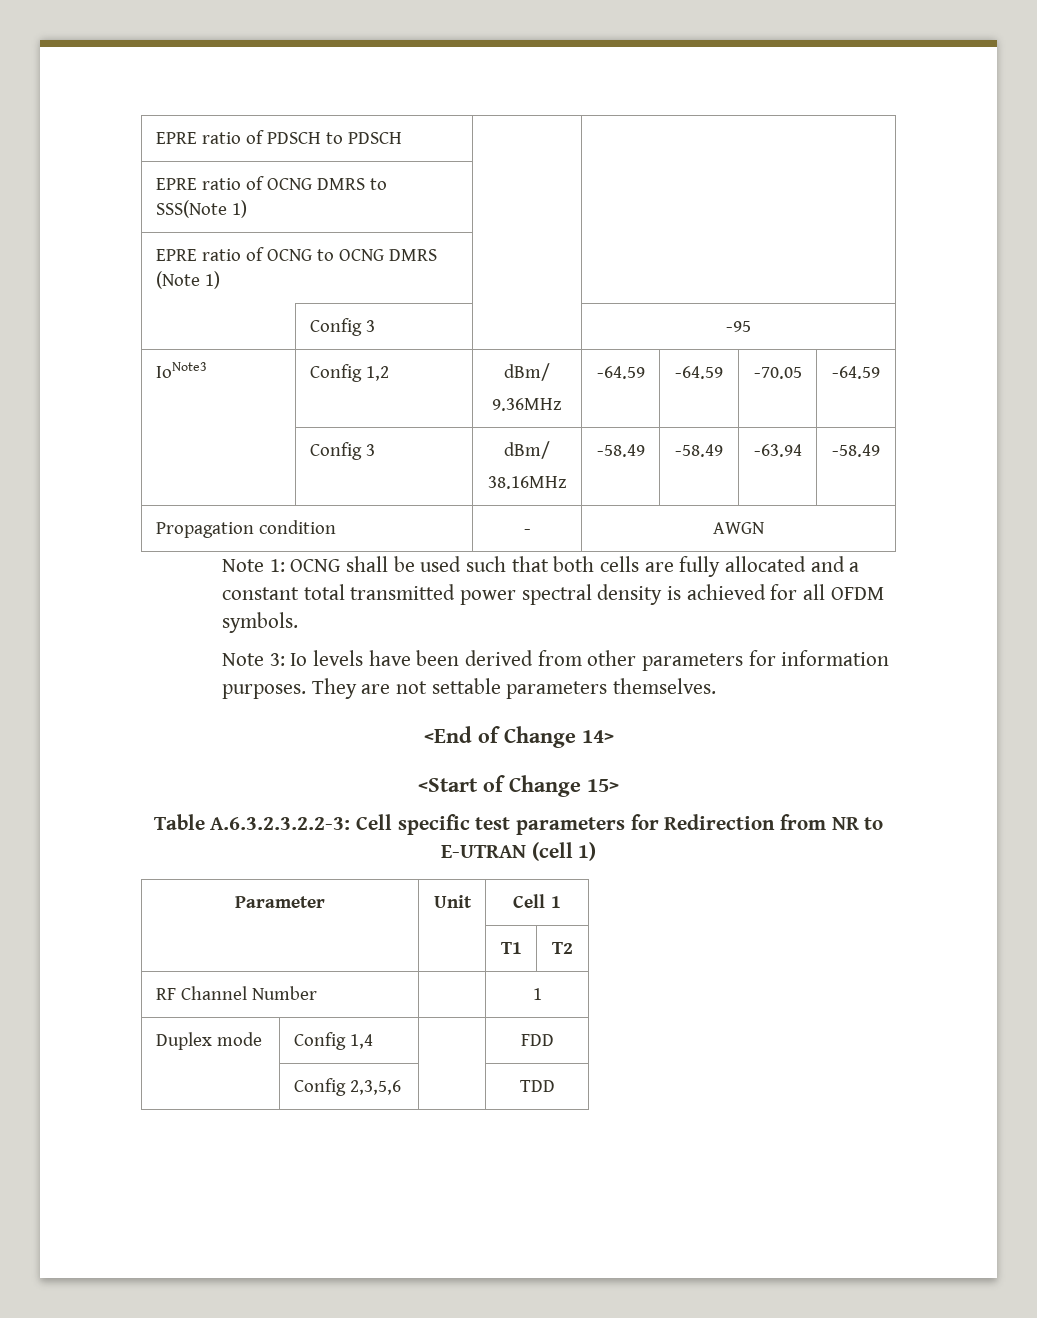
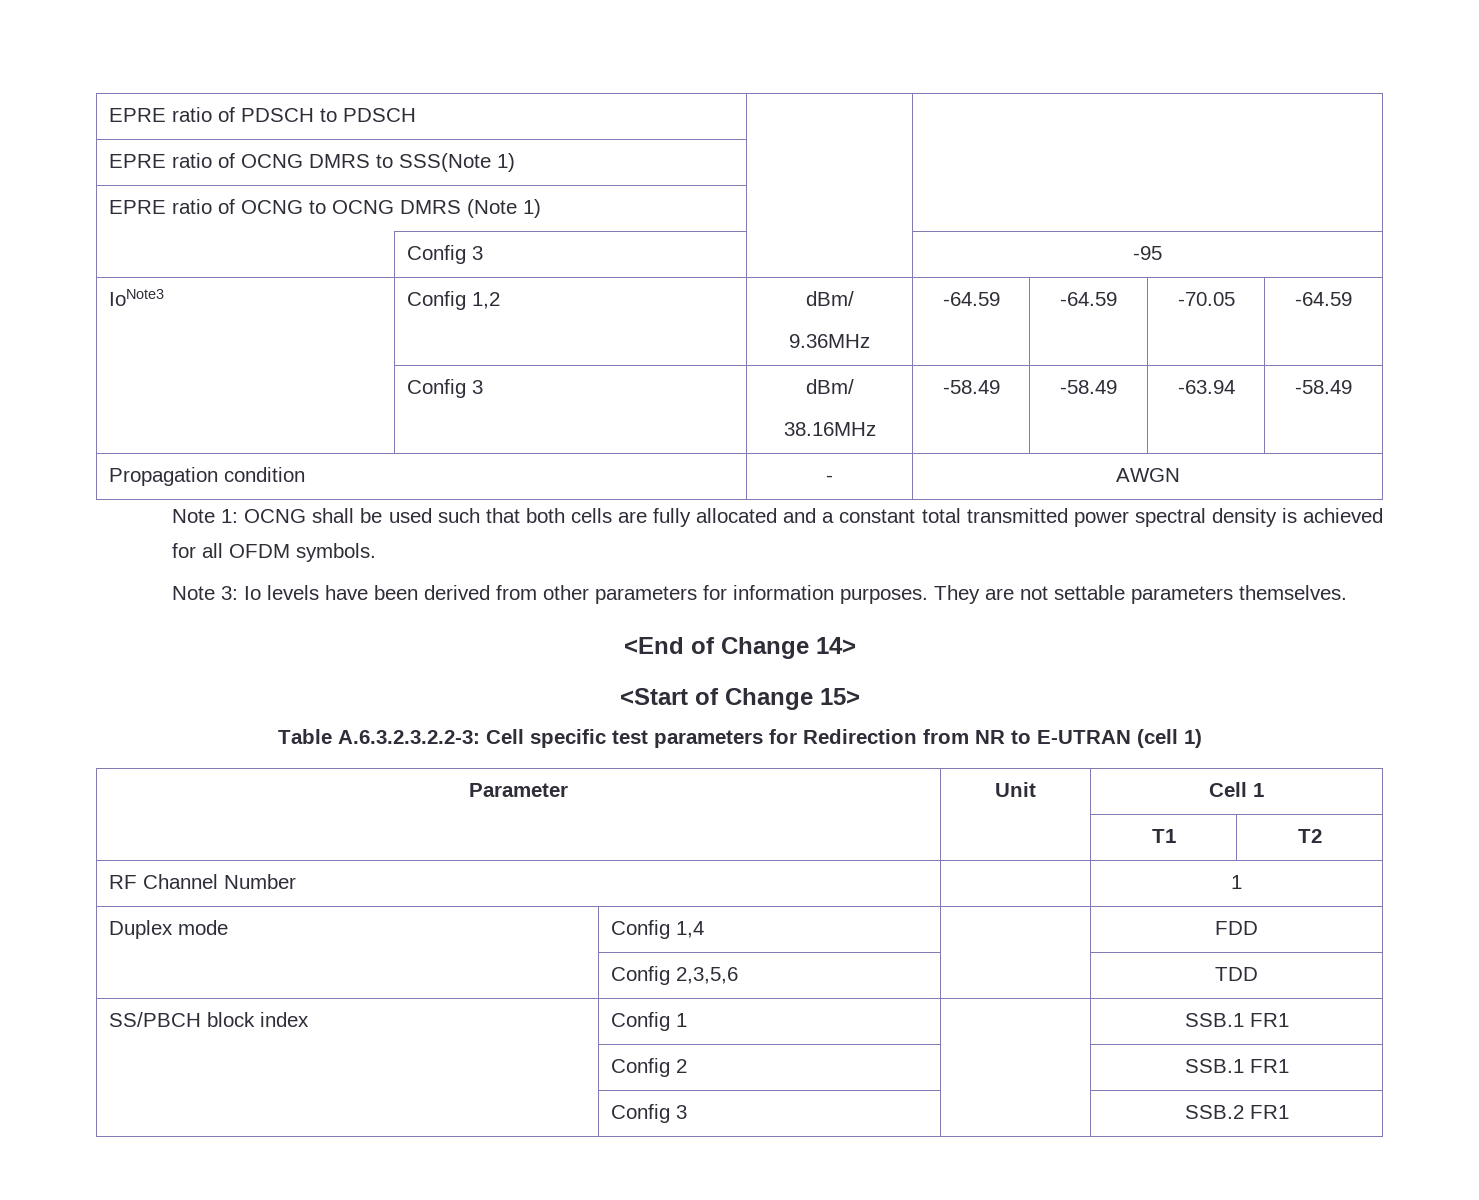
(555, 1086) none -> [109,1012,310,1027] [611,1012,688,1031] [1184,1013,1289,1027] [611,1058,688,1077] [1184,1059,1289,1073] [611,1104,688,1123] [1184,1105,1289,1119] // SS/PBCH block index | Config 1 | | SSB.1 FR1 // | Config 2 | | SSB.1 FR1 // | Config 3 | | SSB.2 FR1

